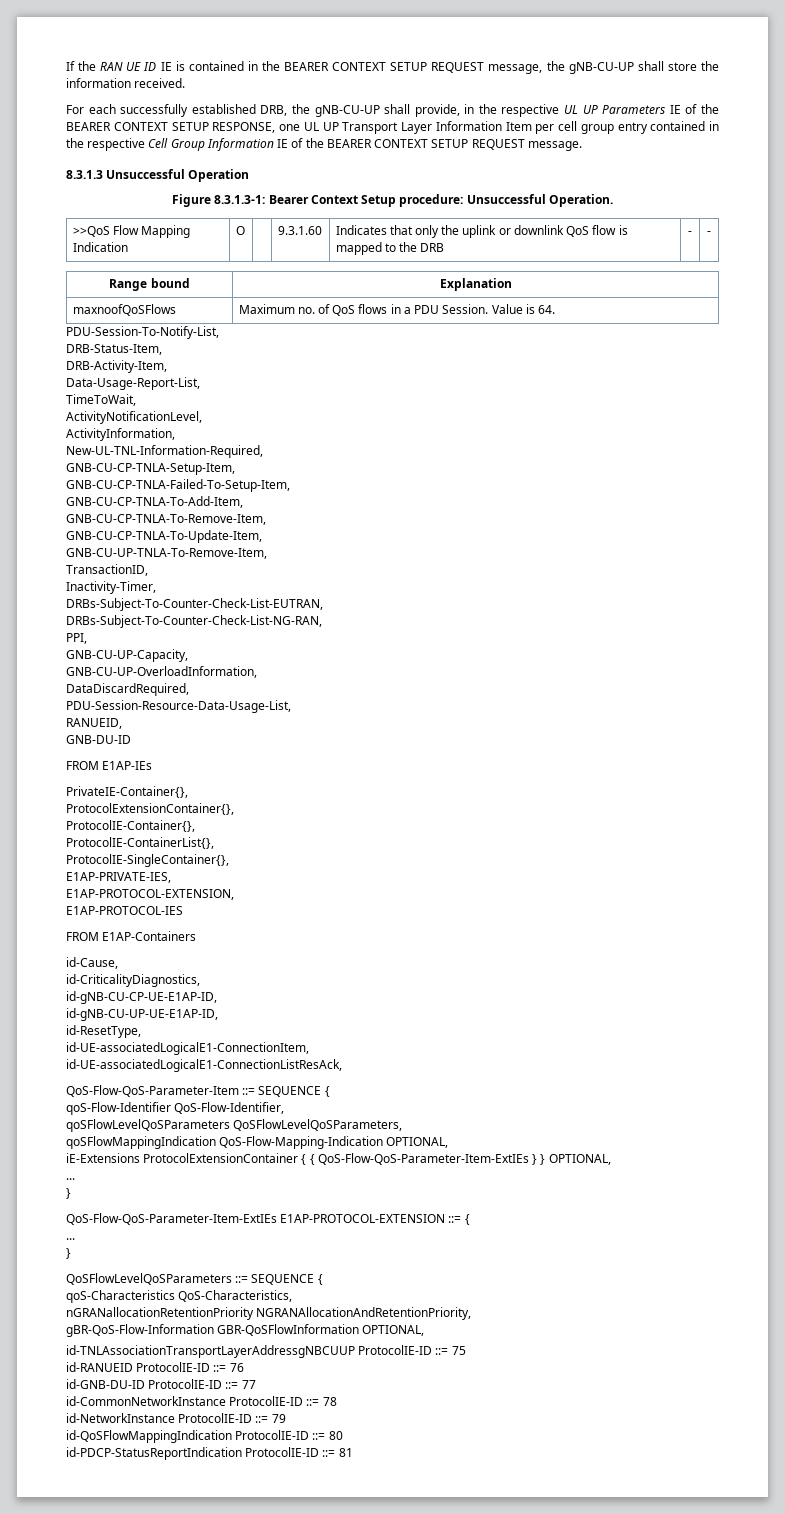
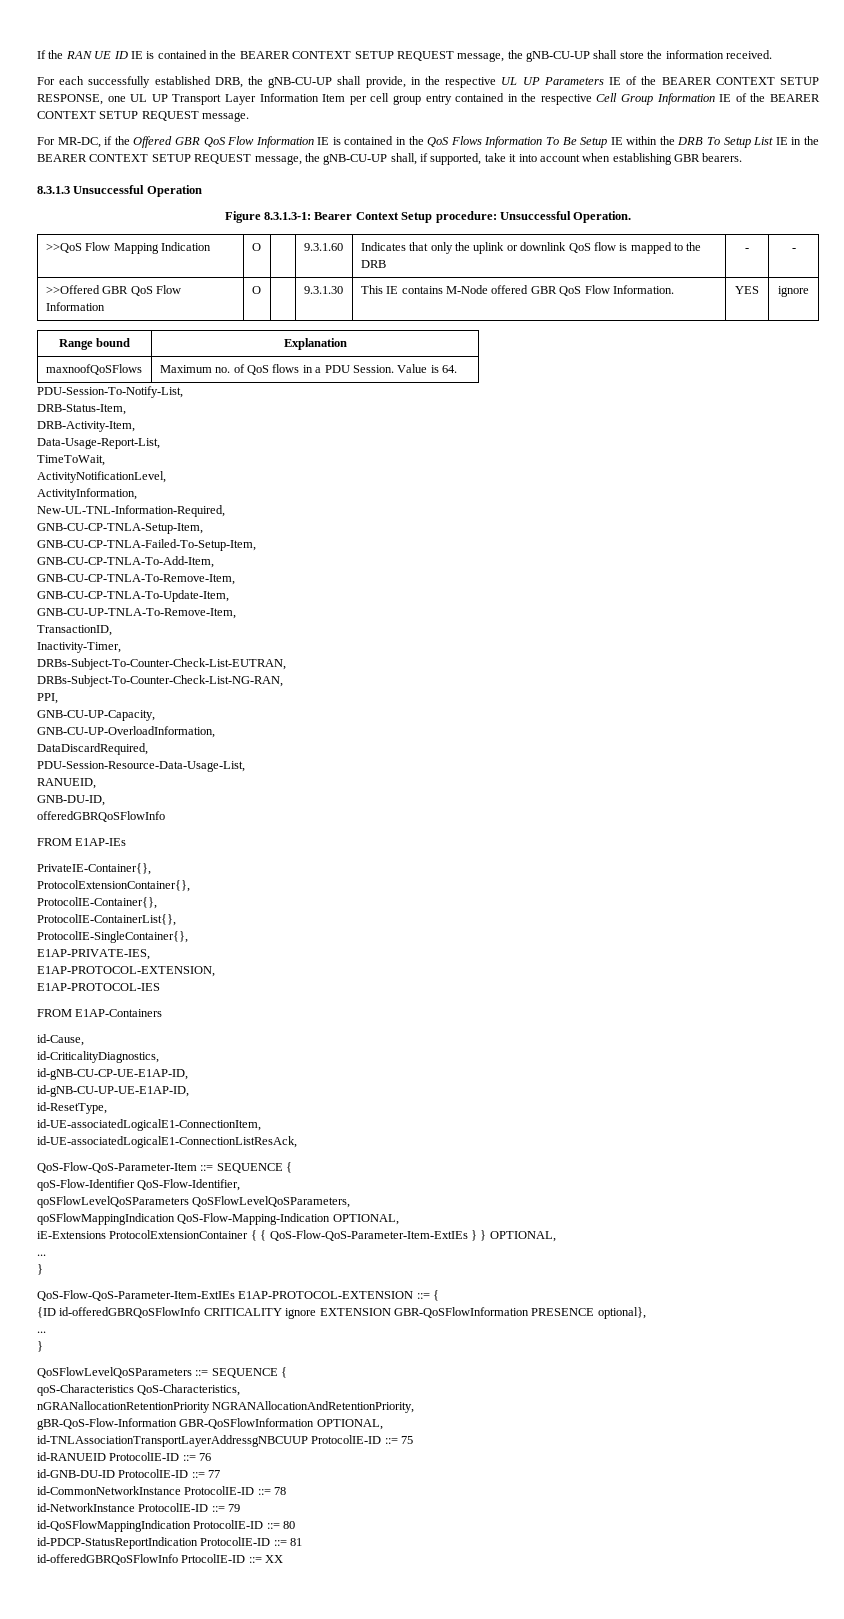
(582, 146) none -> [37,136,820,148] [37,153,743,165] // For MR-DC, if the Offered GBR QoS Flow Information IE is contained in the QoS Flows Information To Be Setup IE within the DRB To Setup List IE in the BEARER CONTEXT SETUP REQUEST message, the gNB-CU-UP shall, if supported, take it into account when establishing GBR bearers.
(711, 233) none -> [45,285,182,296] [45,302,105,311] [251,286,261,294] [303,286,343,294] [360,285,674,296] [735,286,759,294] [778,286,809,297] // >>Offered GBR QoS Flow Information | O | | 9.3.1.30 | This IE contains M-Node offered GBR QoS Flow Information. | YES | ignore
[66,735,131,744] GNB-DU-ID -> [37,795,105,806] [37,811,165,822] GNB-DU-ID, // offeredGBRQoSFlowInfo
(470, 1219) none -> [37,1307,646,1319] // {ID id-offeredGBRQoSFlowInfo CRITICALITY ignore EXTENSION GBR-QoSFlowInformation PRESENCE optional},
(353, 1452) none -> [37,1554,284,1565] // id-offeredGBRQoSFlowInfo PrtocolIE-ID ::= XX

